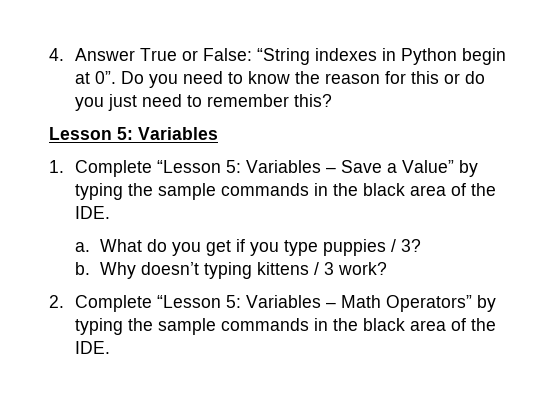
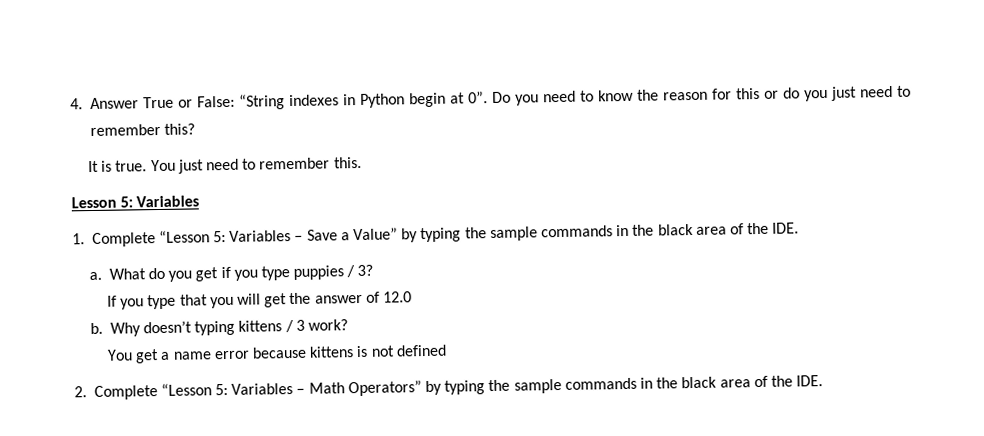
(332, 100) none -> [88,156,362,174] // It is true. You just need to remember this.
(422, 245) none -> [107,291,412,310] // If you type that you will get the answer of 12.0
(388, 268) none -> [107,344,447,364] // You get a name error because kittens is not defined

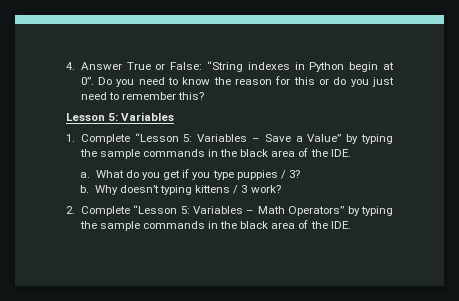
[88,156,362,174] // It is true. You just need to remember this. -> (205, 96) none
[107,291,412,310] // If you type that you will get the answer of 12.0 -> (300, 174) none
[107,344,447,364] // You get a name error because kittens is not defined -> (281, 189) none

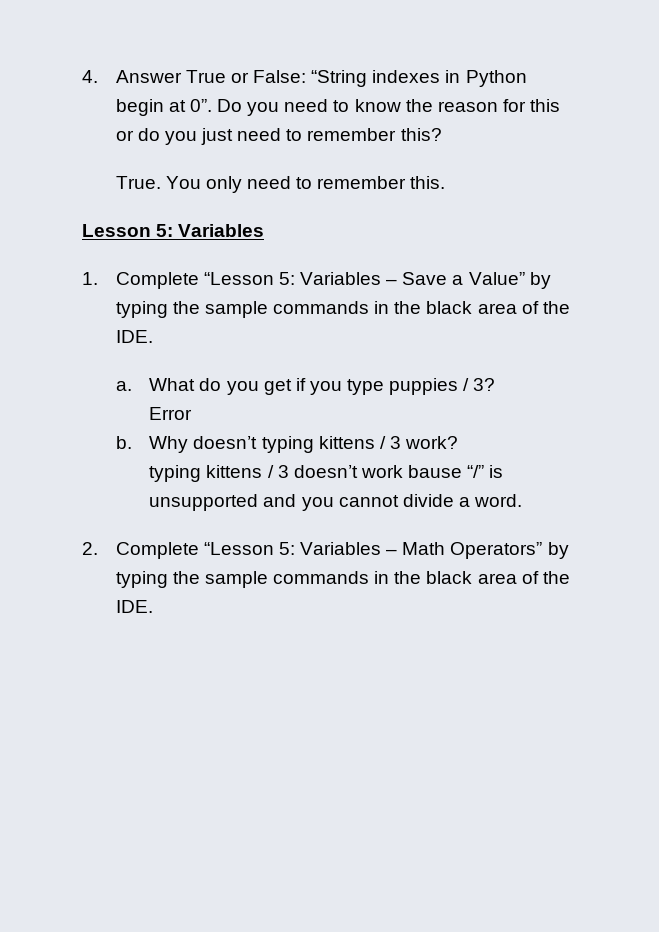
(205, 96) none -> [115,176,446,193] // True. You only need to remember this.
(300, 174) none -> [149,407,193,420] // Error
(281, 189) none -> [149,465,504,482] [149,494,523,511] // typing kittens / 3 doesn’t work bause “/” is unsupported and you cannot divide a word.

